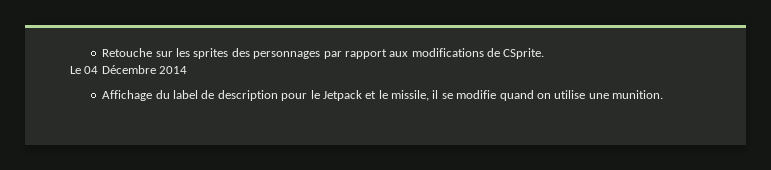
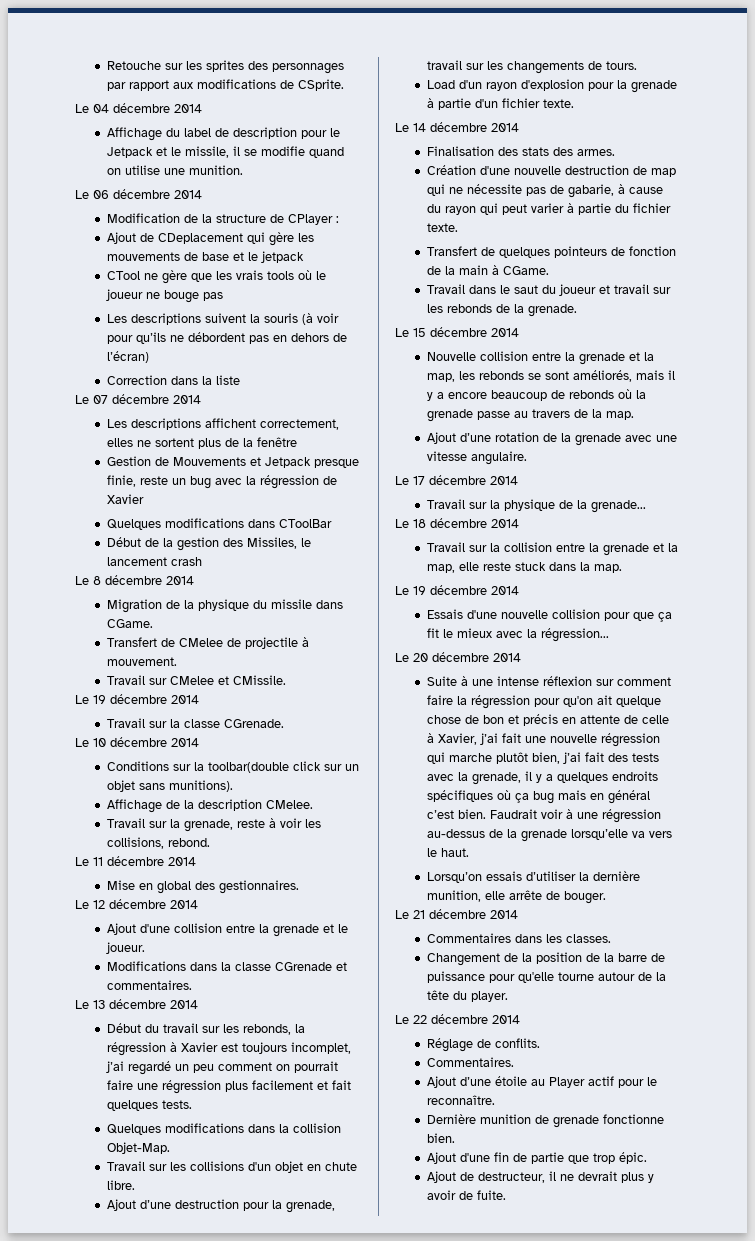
[101,65,156,74] Décembre -> [113,103,170,113] décembre
(664, 94) none -> [75,189,202,199] [107,213,340,225] [107,232,315,246] [107,251,305,263] [107,270,327,284] [106,289,224,303] [107,313,340,325] [107,332,348,344] [107,351,150,363] [107,375,241,385] [75,394,201,404] [107,418,340,430] [107,437,298,449] [107,456,360,468] [107,475,338,489] [107,494,145,504] [107,518,333,530] [107,537,312,551] [107,557,203,566] [75,575,194,585] [107,599,344,613] [107,619,154,628] [107,637,310,649] [107,657,178,666] [107,675,287,685] [75,694,199,704] [107,718,285,728] [75,737,199,747] [107,761,360,773] [107,780,234,792] [107,799,314,813] [107,818,322,832] [107,837,211,849] [75,856,196,866] [107,880,300,894] [75,899,198,909] [107,923,349,937] [106,942,146,954] [107,961,348,971] [107,980,193,990] [75,999,198,1009] [107,1023,306,1035] [107,1042,352,1056] [106,1061,339,1075] [107,1080,352,1094] [107,1100,193,1111] [107,1123,342,1135] [107,1142,171,1154] [107,1161,358,1173] [107,1180,136,1190] [107,1199,336,1213] [427,60,638,74] [427,79,678,93] [427,98,575,110] [395,122,519,132] [427,146,616,156] [427,165,677,177] [427,184,664,198] [427,203,672,215] [427,223,459,232] [427,246,677,258] [427,265,550,275] [427,284,672,296] [427,304,578,317] [395,327,519,337] [427,351,655,365] [427,370,676,382] [427,389,647,401] [427,409,635,422] [427,432,678,446] [427,451,528,465] [395,475,518,485] [427,499,647,513] [395,518,519,528] [427,542,679,556] [427,562,623,573] [395,585,519,595] [427,609,673,622] [427,628,610,642] [395,652,521,662] [427,676,672,686] [427,695,662,709] [427,714,670,726] [427,733,661,747] [427,752,660,764] [427,771,659,785] [427,790,651,804] [427,809,662,823] [427,829,673,842] [427,848,470,857] [427,871,641,883] [427,890,607,904] [395,909,518,919] [427,933,612,943] [427,952,666,966] [427,971,667,983] [427,990,509,1002] [395,1014,520,1024] [427,1038,541,1052] [427,1057,515,1067] [427,1076,658,1088] [427,1095,496,1105] [427,1114,665,1128] [427,1133,456,1143] [427,1152,648,1164] [427,1171,655,1183] [427,1190,507,1200] // Le 06 décembre 2014 // Modification de la structure de CPlayer : // Ajout de CDeplacement qui gère les mouvements de base et le jetpack // CTool ne gère que les vrais tools où le joueur ne bouge pas // Les descriptions suivent la souris (à voir pour qu’ils ne débordent pas en dehors de l’écran) // Correction dans la liste // Le 07 décembre 2014 // Les descriptions affichent correctement, elles ne sortent plus de la fenêtre // Gestion de Mouvements et Jetpack presque finie, reste un bug avec la régression de Xavier // Quelques modifications dans CToolBar // Début de la gestion des Missiles, le lancement crash // Le 8 décembre 2014 // Migration de la physique du missile dans CGame. // Transfert de CMelee de projectile à mouvement. // Travail sur CMelee et CMissile. // Le 19 décembre 2014 // Travail sur la classe CGrenade. // Le 10 décembre 2014 // Conditions sur la toolbar(double click sur un objet sans munitions). // Affichage de la description CMelee. // Travail sur la grenade, reste à voir les collisions, rebond. // Le 11 décembre 2014 // Mise en global des gestionnaires. // Le 12 décembre 2014 // Ajout d'une collision entre la grenade et le joueur. // Modifications dans la classe CGrenade et commentaires. // Le 13 décembre 2014 // Début du travail sur les rebonds, la régression à Xavier est toujours incomplet, j’ai regardé un peu comment on pourrait faire une régression plus facilement et fait quelques tests. // Quelques modifications dans la collision Objet-Map. // Travail sur les collisions d'un objet en chute libre. // Ajout d’une destruction pour la grenade, travail sur les changements de tours. // Load d'un rayon d'explosion pour la grenade à partie d'un fichier texte. // Le 14 décembre 2014 // Finalisation des stats des armes. // Création d'une nouvelle destruction de map qui ne nécessite pas de gabarie, à cause du rayon qui peut varier à partie du fichier texte. // Transfert de quelques pointeurs de fonction de la main à CGame. // Travail dans le saut du joueur et travail sur les rebonds de la grenade. // Le 15 décembre 2014 // Nouvelle collision entre la grenade et la map, les rebonds se sont améliorés, mais il y a encore beaucoup de rebonds où la grenade passe au travers de la map. // Ajout d’une rotation de la grenade avec une vitesse angulaire. // Le 17 décembre 2014 // Travail sur la physique de la grenade... // Le 18 décembre 2014 // Travail sur la collision entre la grenade et la map, elle reste stuck dans la map. // Le 19 décembre 2014 // Essais d'une nouvelle collision pour que ça fit le mieux avec la régression... // Le 20 décembre 2014 // Suite à une intense réflexion sur comment faire la régression pour qu'on ait quelque chose de bon et précis en attente de celle à Xavier, j’ai fait une nouvelle régression qui marche plutôt bien, j’ai fait des tests avec la grenade, il y a quelques endroits spécifiques où ça bug mais en général c’est bien. Faudrait voir à une régression au-dessus de la grenade lorsqu’elle va vers le haut. // Lorsqu’on essais d’utiliser la dernière munition, elle arrête de bouger. // Le 21 décembre 2014 // Commentaires dans les classes. // Changement de la position de la barre de puissance pour qu'elle tourne autour de la tête du player. // Le 22 décembre 2014 // Réglage de conflits. // Commentaires. // Ajout d’une étoile au Player actif pour le reconnaître. // Dernière munition de grenade fonctionne bien. // Ajout d'une fin de partie que trop épic. // Ajout de destructeur, il ne devrait plus y avoir de fuite.

